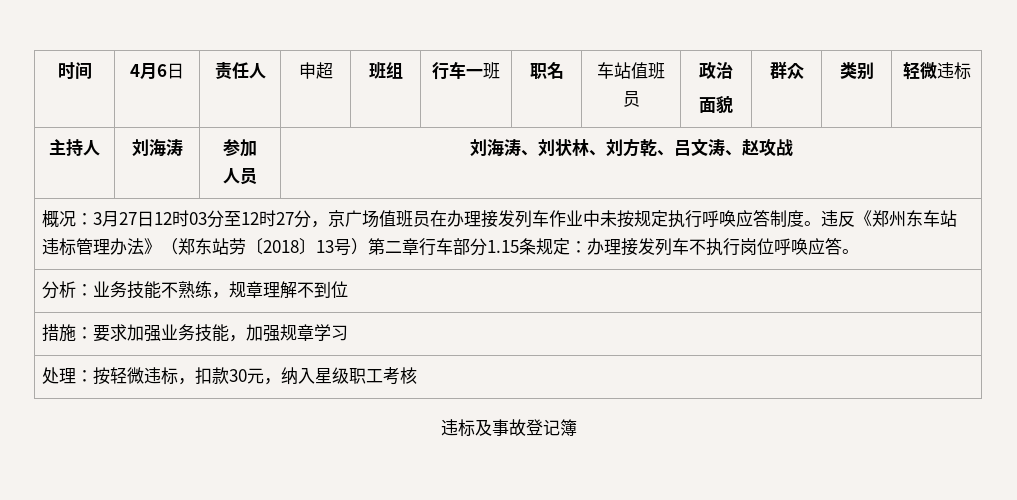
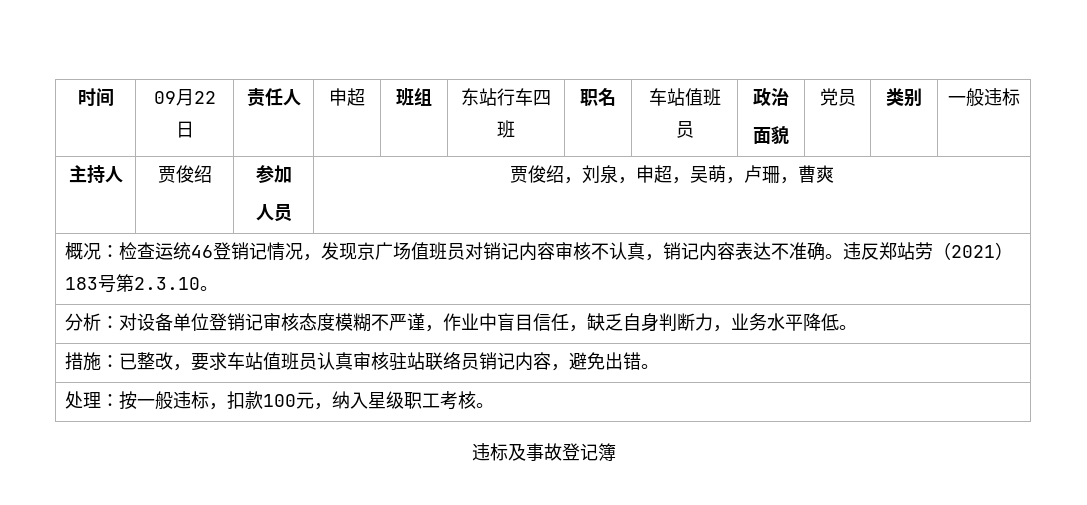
[130,63,167,80] 4月6 -> [153,89,216,106] 09月22
[432,61,483,80] 行车一 -> [461,88,551,106] 东站行车四
[769,61,804,79] 群众 -> [819,88,856,106] 党员
[902,62,937,80] 轻微 -> [948,88,984,106] 一般
[131,139,183,157] 刘海涛 -> [157,165,212,183] 贾俊绍
[469,138,793,157] [42,209,958,228] [42,237,860,256] [42,281,349,299] [42,324,349,342] 刘海涛、刘状林、刘方乾、吕文涛、赵攻战 // 概况：3月27日12时03分至12时27分，京广场值班员在办理接发列车作业中未按规定执行呼唤应答制度。违反《郑州东车站违标管理办法》（郑东站劳〔2018〕13号）第二章行车部分1.15条规定：办理接发列车不执行岗位呼唤应答。 // 分析：业务技能不熟练，规章理解不到位 // 措施：要求加强业务技能，加强规章学习 -> [510,165,835,184] [64,242,1013,261] [64,274,218,293] [64,313,857,332] [64,352,659,371] 贾俊绍，刘泉，申超，吴萌，卢珊，曹爽 // 概况：检查运统46登销记情况，发现京广场值班员对销记内容审核不认真，销记内容表达不准确。违反郑站劳（2021）183号第2.3.10。 // 分析：对设备单位登销记审核态度模糊不严谨，作业中盲目信任，缺乏自身判断力，业务水平降低。 // 措施：已整改，要求车站值班员认真审核驻站联络员销记内容，避免出错。
[110,367,145,384] 轻微 -> [136,391,173,409] 一般
[229,369,248,382] 30 -> [262,394,296,407] 100
(418, 375) none -> [475,403,494,408] 。

